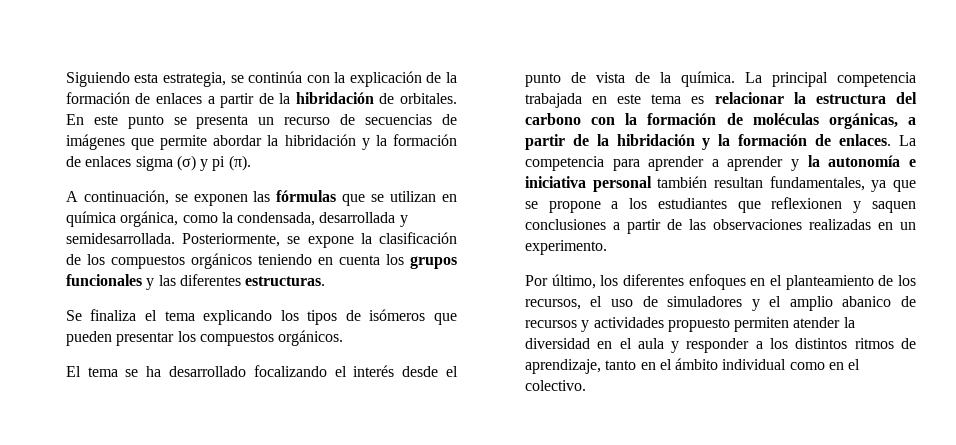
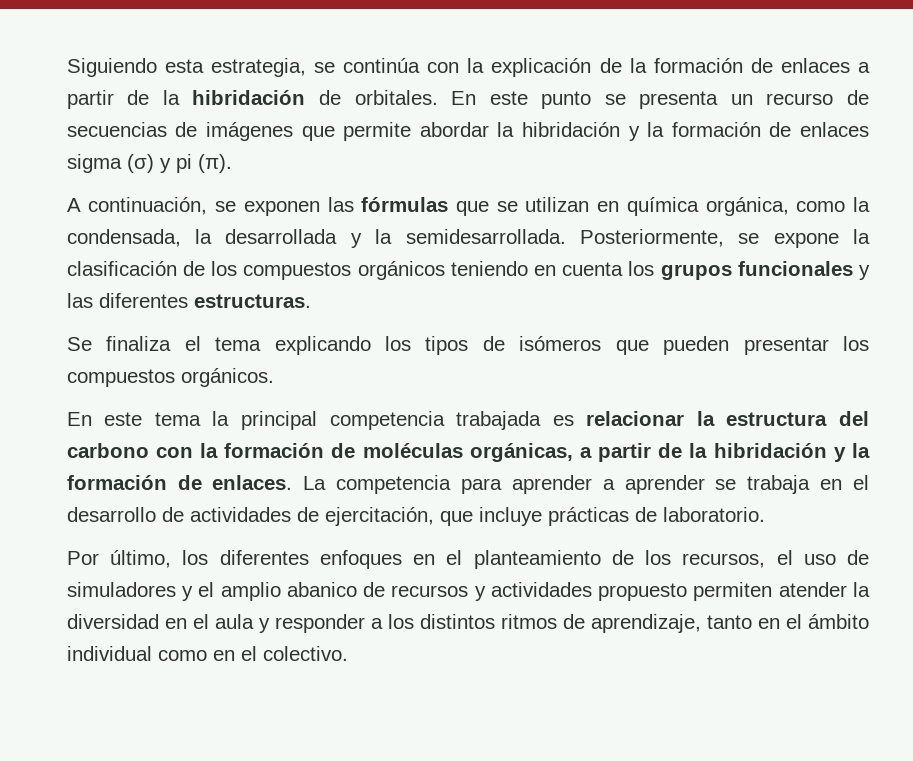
(316, 219) none -> [195,229,213,244] la
(408, 221) none -> [375,229,393,244] la
[65,365,459,377] [524,71,916,87] [524,93,682,108] El tema se ha desarrollado focalizando el interés desde el punto de vista de la química. La principal competencia trabajada en este tema -> [66,411,542,430] En este tema la principal competencia trabajada
[791,155,916,171] [524,176,916,192] [524,197,916,213] [524,219,916,234] [524,240,607,255] y la autonomía e iniciativa personal también resultan fundamentales, ya que se propone a los estudiantes que reflexionen y saquen conclusiones a partir de las observaciones realizadas en un experimento. -> [715,475,869,494] [66,507,765,526] se trabaja en el desarrollo de actividades de ejercitación, que incluye prácticas de laboratorio.

